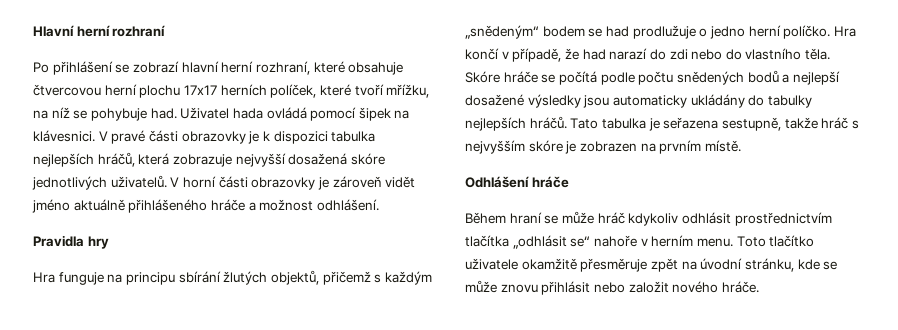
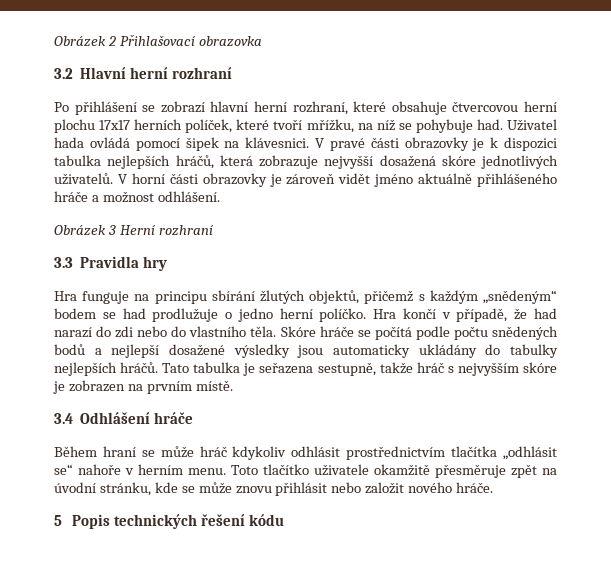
(33, 31) none -> [54,34,262,47] [54,68,73,79] Obrázek 2 Přihlašovací obrazovka // 3.2
(379, 205) none -> [54,225,213,236] [54,257,73,268] Obrázek 3 Herní rozhraní // 3.3
(741, 146) none -> [54,413,73,424] 3.4
(759, 287) none -> [54,514,284,529] // 5 Popis technických řešení kódu

